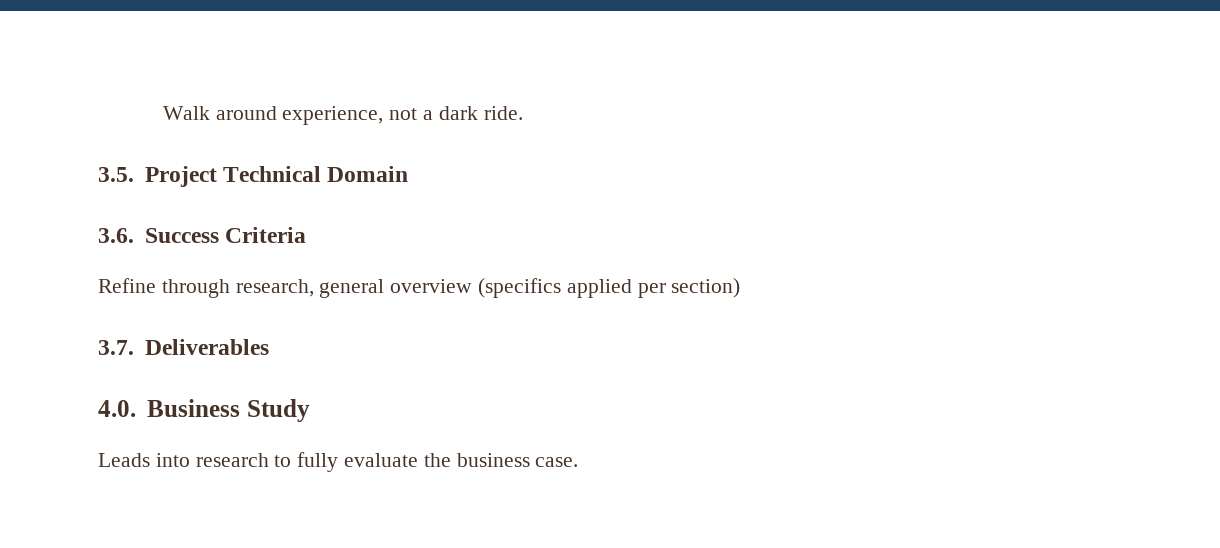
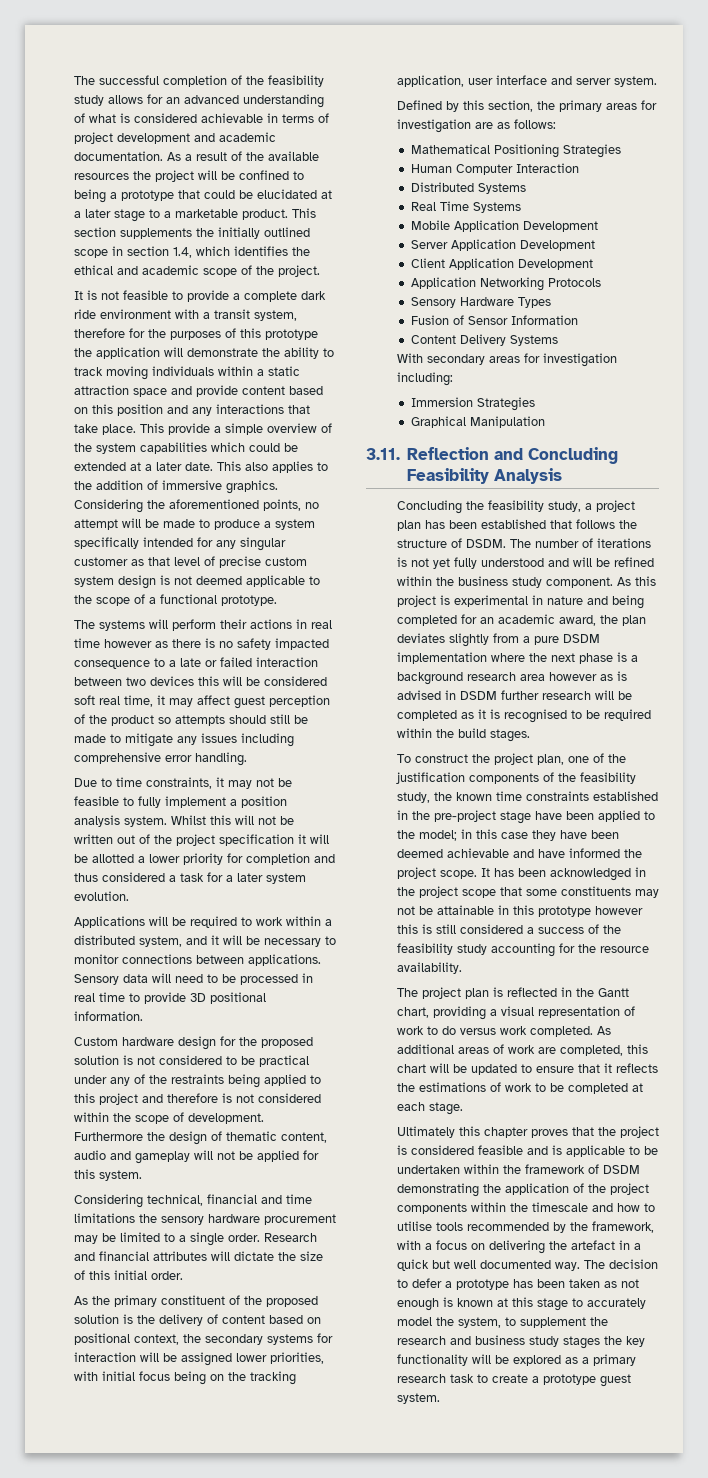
[162,106,523,125] [98,166,409,187] [98,227,307,243] [98,278,741,298] [98,339,269,355] [98,399,310,422] [98,452,579,472] Walk around experience, not a dark ride. // 3.5. Project Technical Domain // 3.6. Success Criteria // Refine through research, general overview (specifics applied per section) // 3.7. Deliverables // 4.0. Business Study // Leads into research to fully evaluate the business case. -> [73,75,324,87] [73,94,324,108] [73,113,329,123] [73,132,276,144] [73,151,319,161] [73,170,304,182] [73,189,332,203] [73,208,316,222] [73,227,310,239] [73,246,310,258] [73,265,320,277] [73,290,326,302] [73,309,297,321] [73,328,318,340] [73,347,334,359] [73,366,300,380] [73,385,323,397] [73,404,310,416] [73,423,332,435] [73,442,298,454] [73,461,328,473] [73,480,278,494] [73,499,319,513] [73,518,315,530] [73,537,286,551] [73,556,307,568] [73,575,320,589] [73,594,277,606] [73,619,332,631] [73,638,329,650] [73,657,318,669] [73,676,327,686] [73,695,330,709] [73,714,308,726] [73,733,294,747] [73,752,247,766] [73,777,292,789] [73,796,287,808] [73,815,294,827] [73,834,329,846] [73,853,335,865] [73,872,306,884] [73,891,129,901] [73,916,332,928] [73,935,336,947] [73,954,321,966] [73,973,313,985] [73,992,266,1004] [73,1011,143,1021] [73,1036,313,1050] [73,1055,309,1067] [73,1074,321,1088] [73,1093,321,1105] [73,1112,264,1124] [73,1131,327,1145] [73,1150,319,1164] [73,1169,142,1181] [73,1194,312,1208] [73,1213,336,1225] [73,1232,317,1246] [73,1251,323,1261] [73,1270,183,1280] [73,1295,318,1307] [73,1314,321,1326] [73,1333,333,1345] [73,1352,324,1366] [73,1371,296,1385] [396,75,657,87] [396,100,657,112] [396,119,556,133] [411,144,622,158] [411,163,580,175] [411,182,527,194] [411,201,522,213] [411,220,599,232] [411,239,596,251] [411,258,594,270] [411,277,602,291] [411,297,552,308] [411,315,579,325] [411,334,559,346] [396,353,617,367] [396,372,453,386] [411,397,536,411] [411,416,546,428] [366,447,618,464] [406,468,562,484] [396,500,635,514] [396,519,637,531] [396,538,651,548] [396,557,654,569] [396,576,656,588] [396,595,644,609] [396,614,646,626] [396,633,600,647] [396,652,638,664] [396,671,627,685] [396,690,632,700] [396,709,651,723] [396,728,530,742] [396,753,626,765] [395,772,636,784] [396,791,658,803] [396,810,655,824] [396,829,619,841] [396,848,642,858] [396,867,646,881] [396,886,659,898] [396,905,643,917] [396,924,621,934] [396,943,649,957] [396,962,462,974] [396,987,629,999] [396,1006,635,1020] [396,1026,611,1037] [396,1044,648,1056] [396,1063,658,1075] [396,1082,643,1094] [396,1102,463,1115] [396,1126,659,1138] [396,1145,658,1157] [396,1164,640,1174] [396,1183,649,1197] [396,1202,655,1214] [396,1221,654,1233] [396,1240,641,1254] [396,1259,658,1271] [396,1278,639,1290] [396,1297,646,1311] [396,1317,608,1328] [396,1335,645,1349] [396,1354,636,1366] [396,1374,631,1387] [396,1393,440,1404] The successful completion of the feasibility study allows for an advanced understanding of what is considered achievable in terms of project development and academic documentation. As a result of the available resources the project will be confined to being a prototype that could be elucidated at a later stage to a marketable product. This section supplements the initially outlined scope in section 1.4, which identifies the ethical and academic scope of the project. // It is not feasible to provide a complete dark ride environment with a transit system, therefore for the purposes of this prototype the application will demonstrate the ability to track moving individuals within a static attraction space and provide content based on this position and any interactions that take place. This provide a simple overview of the system capabilities which could be extended at a later date. This also applies to the addition of immersive graphics. Considering the aforementioned points, no attempt will be made to produce a system specifically intended for any singular customer as that level of precise custom system design is not deemed applicable to the scope of a functional prototype. // The systems will perform their actions in real time however as there is no safety impacted consequence to a late or failed interaction between two devices this will be considered soft real time, it may affect guest perception of the product so attempts should still be made to mitigate any issues including comprehensive error handling. // Due to time constraints, it may not be feasible to fully implement a position analysis system. Whilst this will not be written out of the project specification it will be allotted a lower priority for completion and thus considered a task for a later system evolution. // Applications will be required to work within a distributed system, and it will be necessary to monitor connections between applications. Sensory data will need to be processed in real time to provide 3D positional information. // Custom hardware design for the proposed solution is not considered to be practical under any of the restraints being applied to this project and therefore is not considered within the scope of development. Furthermore the design of thematic content, audio and gameplay will not be applied for this system. // Considering technical, financial and time limitations the sensory hardware procurement may be limited to a single order. Research and financial attributes will dictate the size of this initial order. // As the primary constituent of the proposed solution is the delivery of content based on positional context, the secondary systems for interaction will be assigned lower priorities, with initial focus being on the tracking application, user interface and server system. // Defined by this section, the primary areas for investigation are as follows: // Mathematical Positioning Strategies // Human Computer Interaction // Distributed Systems // Real Time Systems // Mobile Application Development // Server Application Development // Client Application Development // Application Networking Protocols // Sensory Hardware Types // Fusion of Sensor Information // Content Delivery Systems // With secondary areas for investigation including: // Immersion Strategies // Graphical Manipulation // 3.11. Reflection and Concluding Feasibility Analysis // Concluding the feasibility study, a project plan has been established that follows the structure of DSDM. The number of iterations is not yet fully understood and will be refined within the business study component. As this project is experimental in nature and being completed for an academic award, the plan deviates slightly from a pure DSDM implementation where the next phase is a background research area however as is advised in DSDM further research will be completed as it is recognised to be required within the build stages. // To construct the project plan, one of the justification components of the feasibility study, the known time constraints established in the pre-project stage have been applied to the model; in this case they have been deemed achievable and have informed the project scope. It has been acknowledged in the project scope that some constituents may not be attainable in this prototype however this is still considered a success of the feasibility study accounting for the resource availability. // The project plan is reflected in the Gantt chart, providing a visual representation of work to do versus work completed. As additional areas of work are completed, this chart will be updated to ensure that it reflects the estimations of work to be completed at each stage. // Ultimately this chapter proves that the project is considered feasible and is applicable to be undertaken within the framework of DSDM demonstrating the application of the project components within the timescale and how to utilise tools recommended by the framework, with a focus on delivering the artefact in a quick but well documented way. The decision to defer a prototype has been taken as not enough is known at this stage to accurately model the system, to supplement the research and business study stages the key functionality will be explored as a primary research task to create a prototype guest system.

